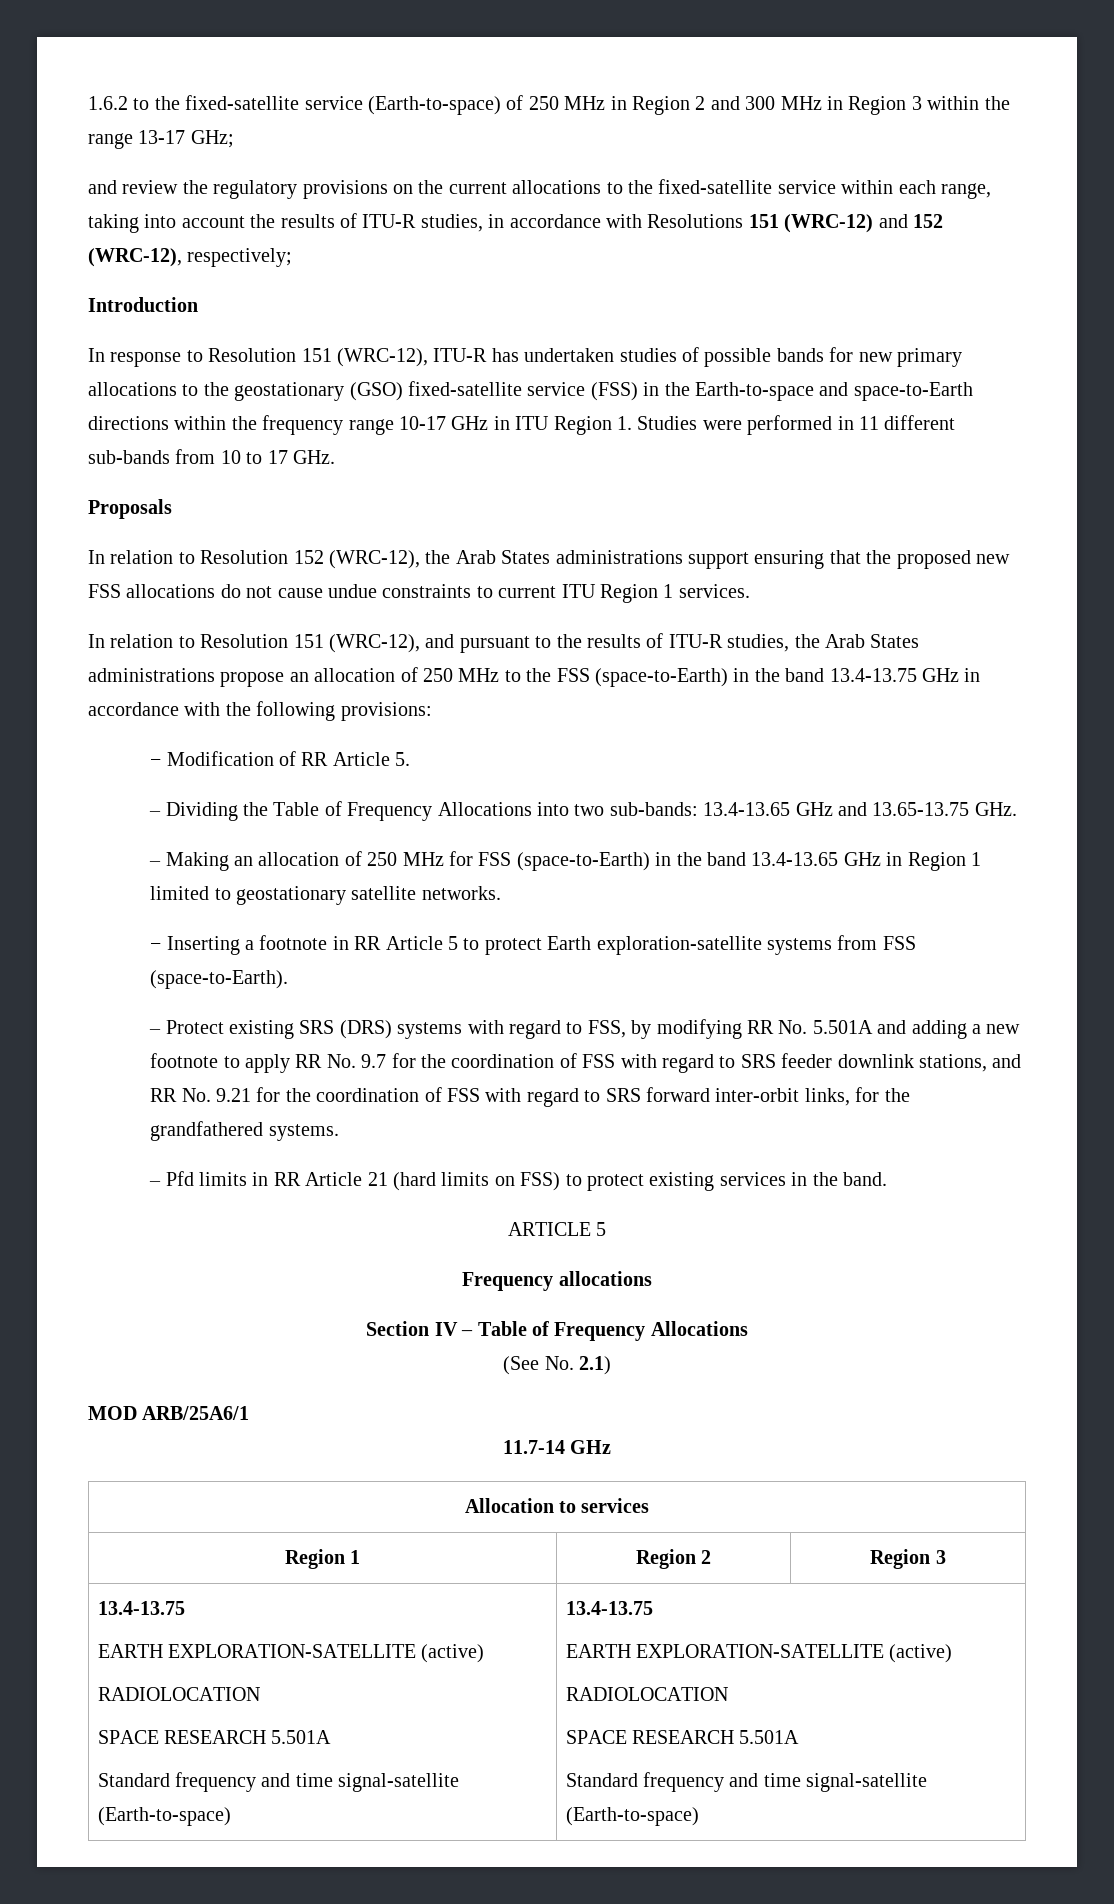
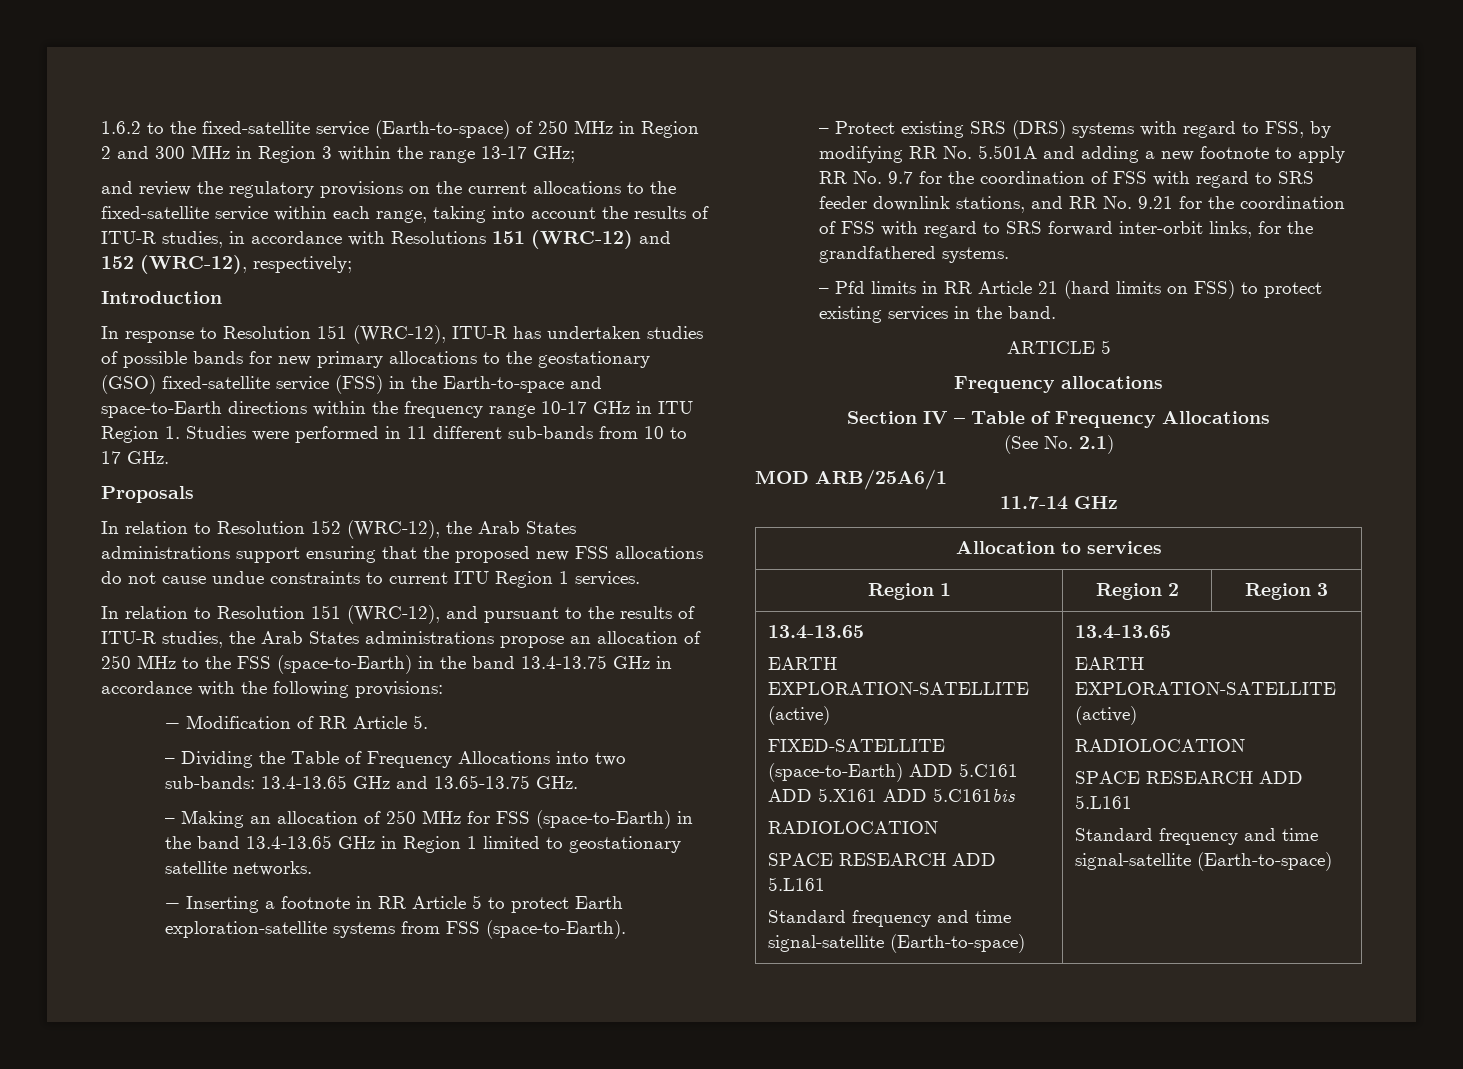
[97,1601,185,1615] [97,1644,485,1663] [97,1687,260,1701] [97,1730,332,1744] [97,1772,460,1792] [97,1807,231,1826] [565,1601,653,1615] [565,1644,953,1663] [565,1687,728,1701] [565,1730,800,1744] 13.4-13.75 // EARTH EXPLORATION-SATELLITE (active) // RADIOLOCATION // SPACE RESEARCH 5.501A // Standard frequency and time signal-satellite (Earth-to-space) | 13.4-13.75 // EARTH EXPLORATION-SATELLITE (active) // RADIOLOCATION // SPACE RESEARCH 5.501A -> [767,625,864,639] [767,657,837,670] [767,682,1029,695] [767,706,830,725] [767,739,945,752] [767,763,1018,782] [767,788,1015,802] [767,821,938,834] [767,853,996,866] [767,877,825,891] [767,910,1011,927] [767,934,1025,953] [1074,625,1171,639] [1074,657,1144,670] [1074,682,1336,695] [1074,706,1137,725] [1074,739,1245,752] [1074,771,1303,784] [1074,795,1132,809] 13.4-13.65 // EARTH EXPLORATION-SATELLITE (active) // FIXED-SATELLITE (space-to-Earth) ADD 5.C161 ADD 5.X161 ADD 5.C161bis // RADIOLOCATION // SPACE RESEARCH ADD 5.L161 // Standard frequency and time signal-satellite (Earth-to-space) | 13.4-13.65 // EARTH EXPLORATION-SATELLITE (active) // RADIOLOCATION // SPACE RESEARCH ADD 5.L161

